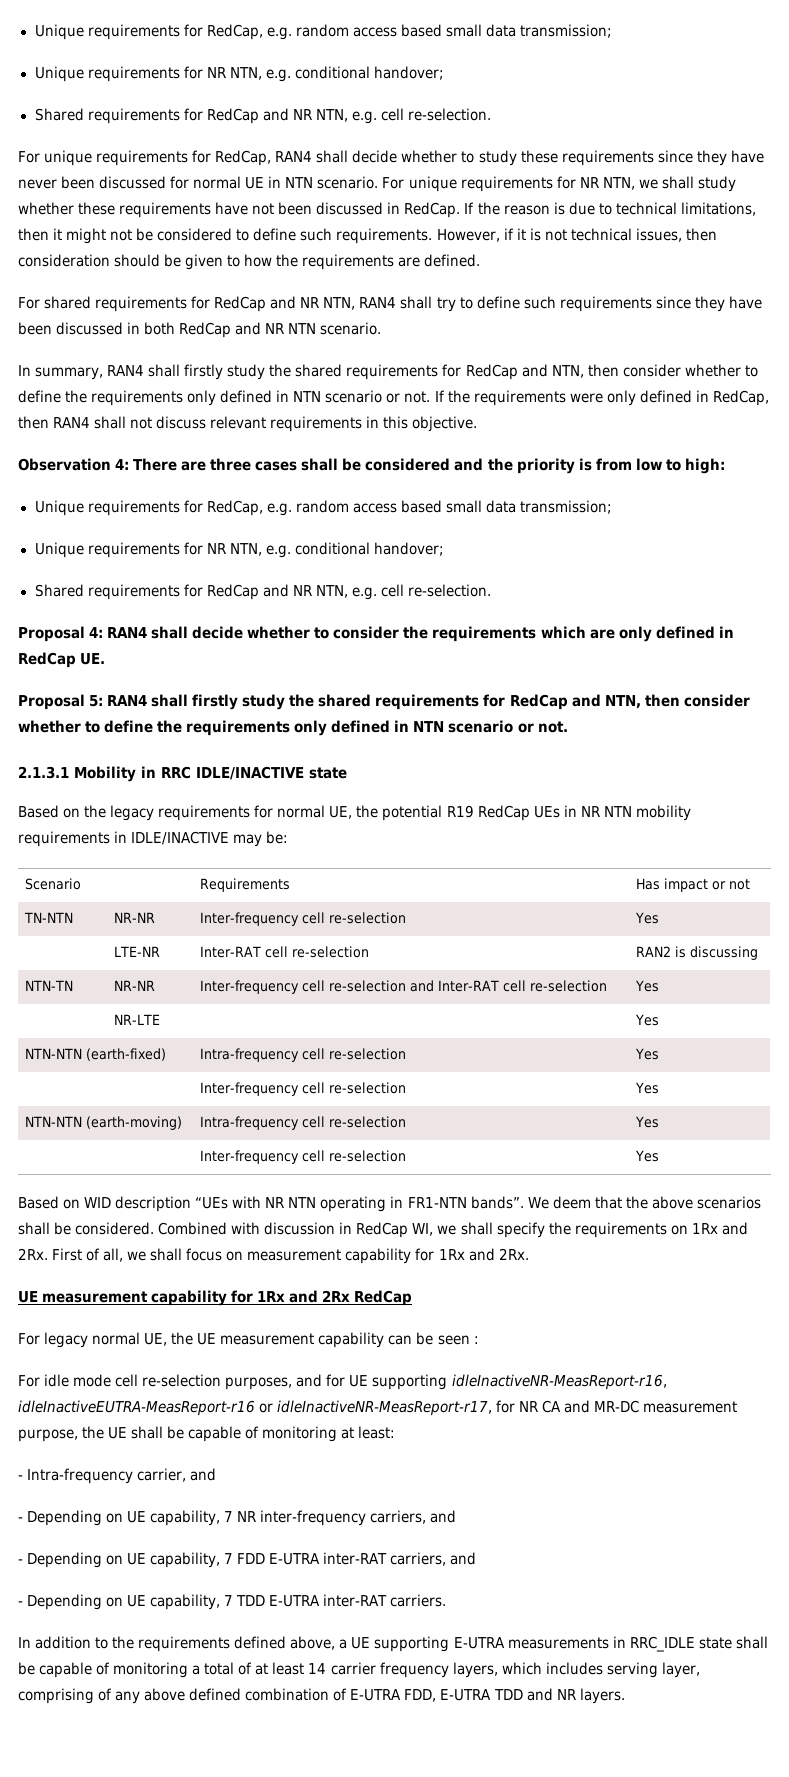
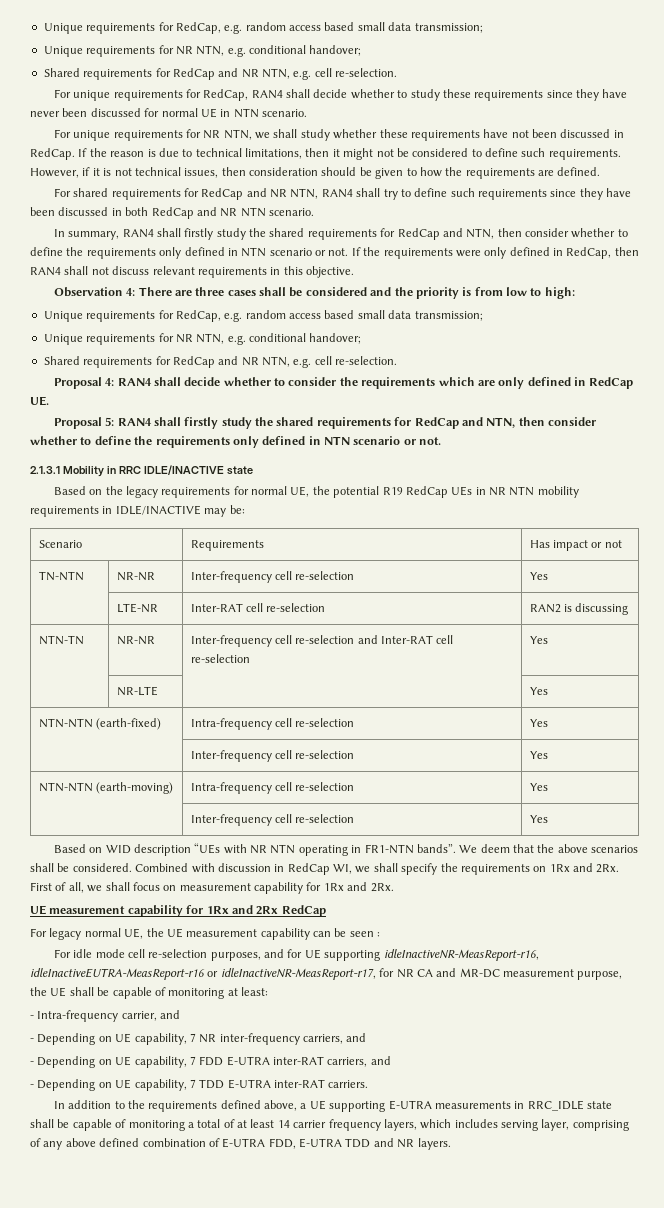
(379, 182) none -> (307, 113) //

